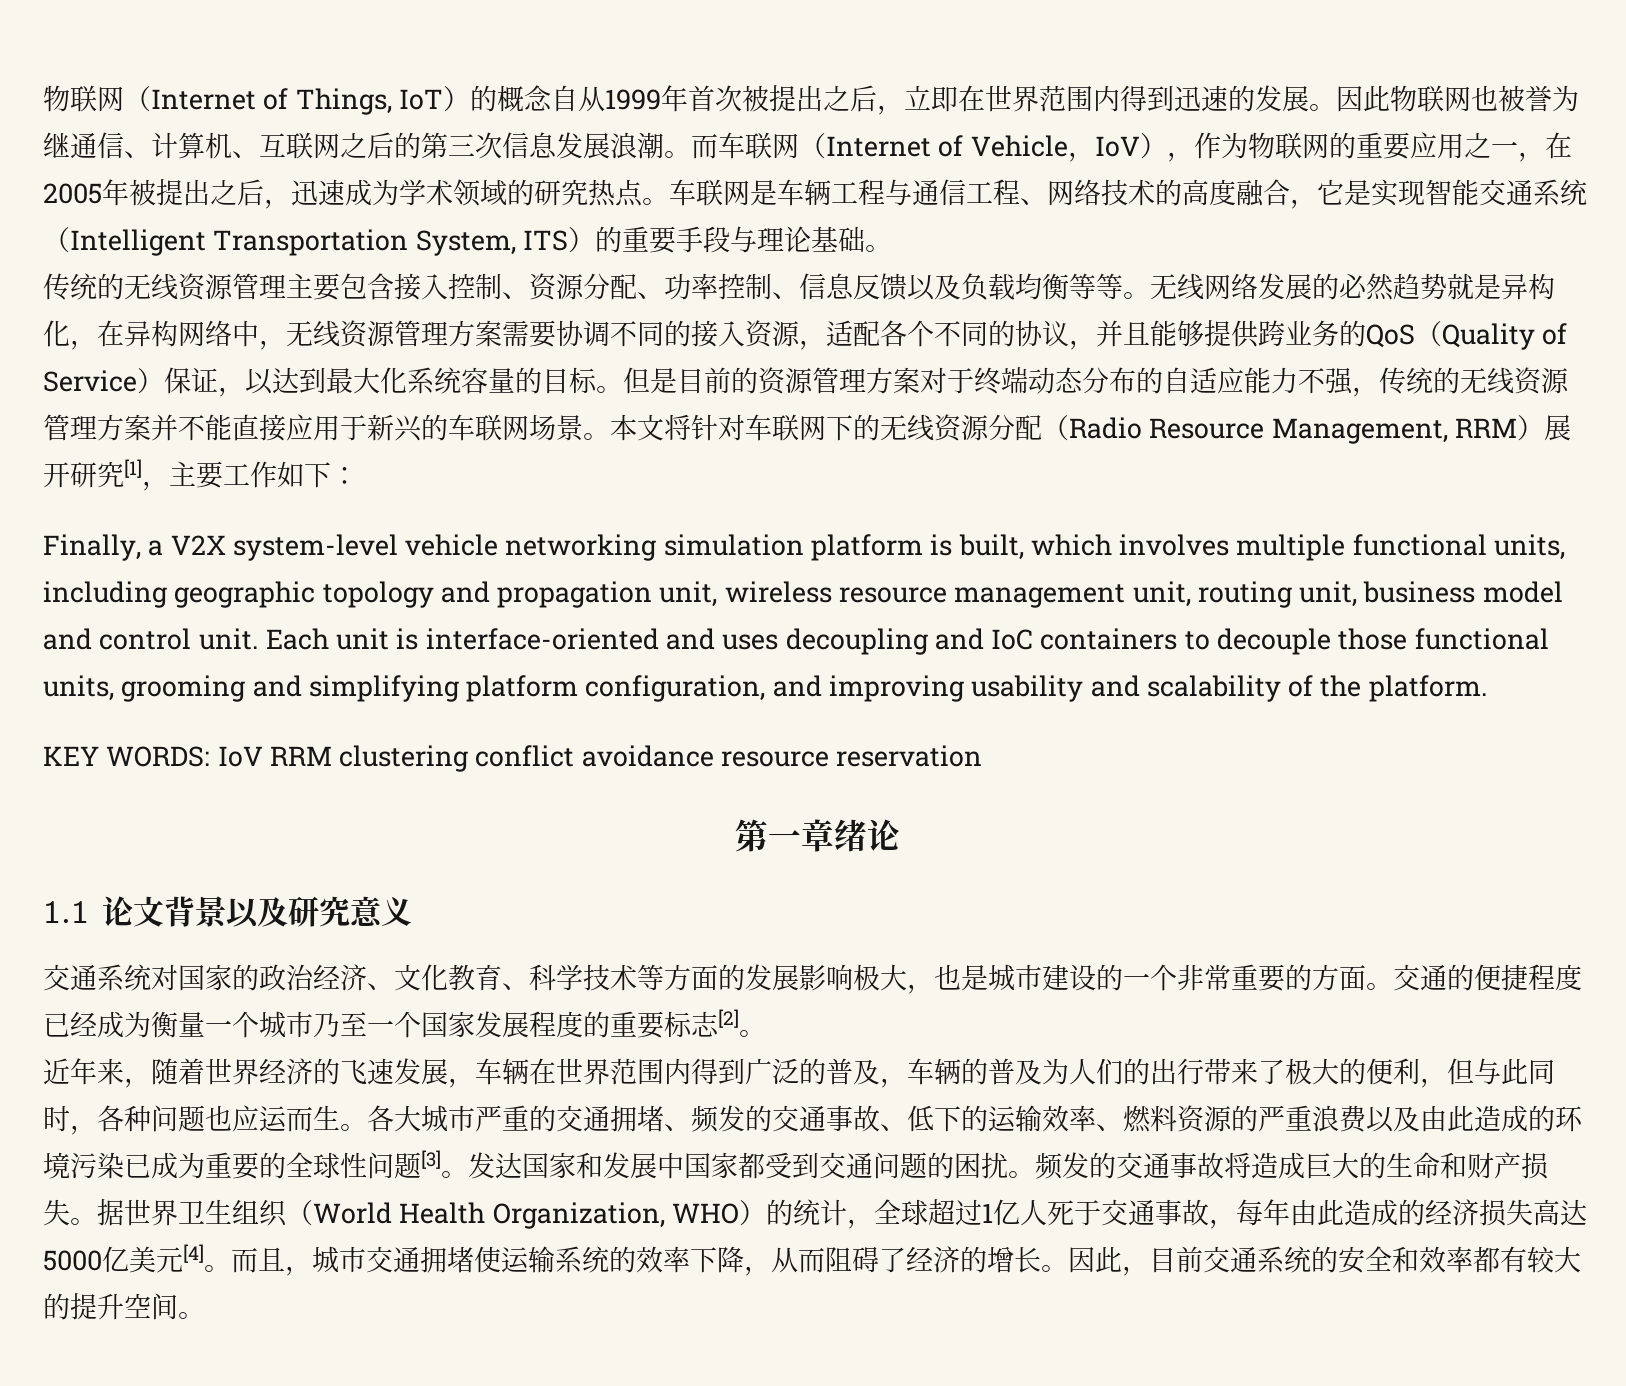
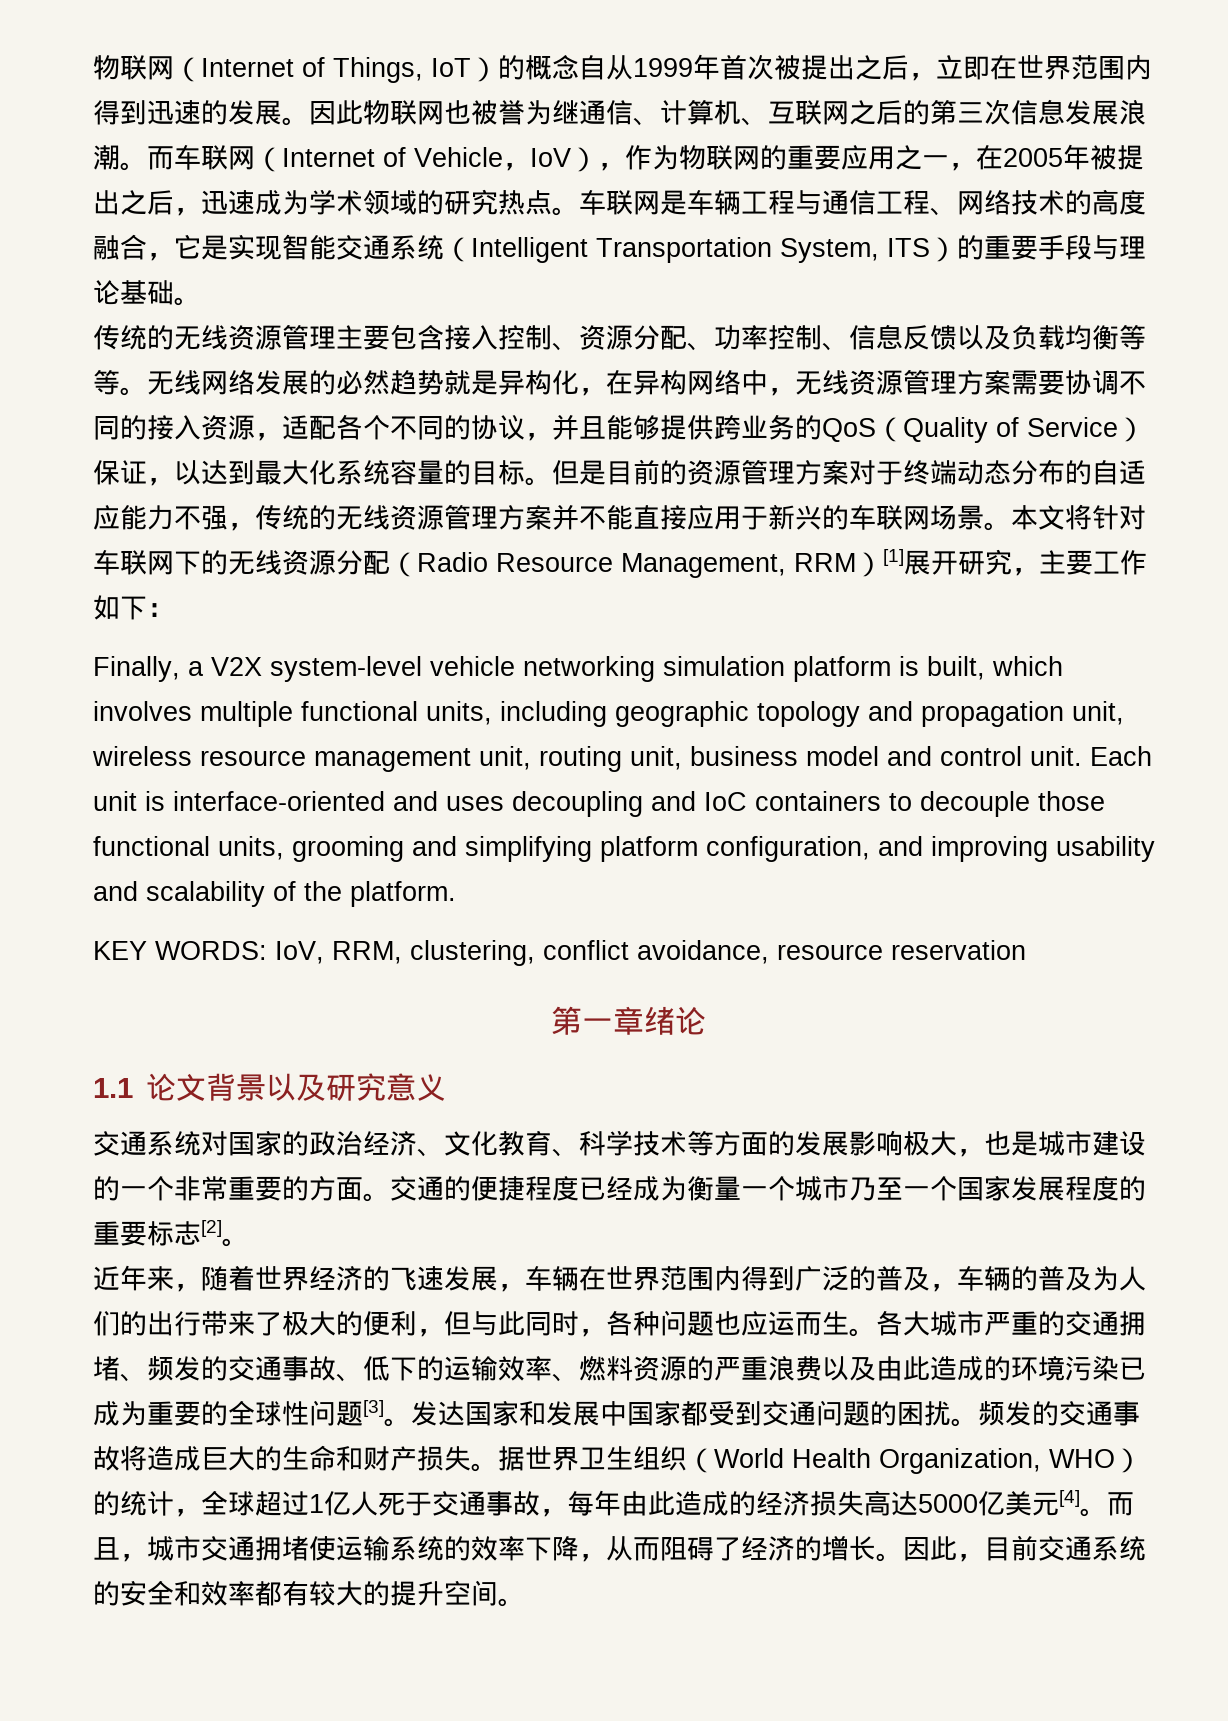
(1544, 428) none -> [883,549,904,566] [1]
[124,459,142,478] [1] -> (1012, 562) none
[217,745,714,772] IoV RRM clustering conflict avoidance -> [275,940,769,966] IoV, RRM, clustering, conflict avoidance,

